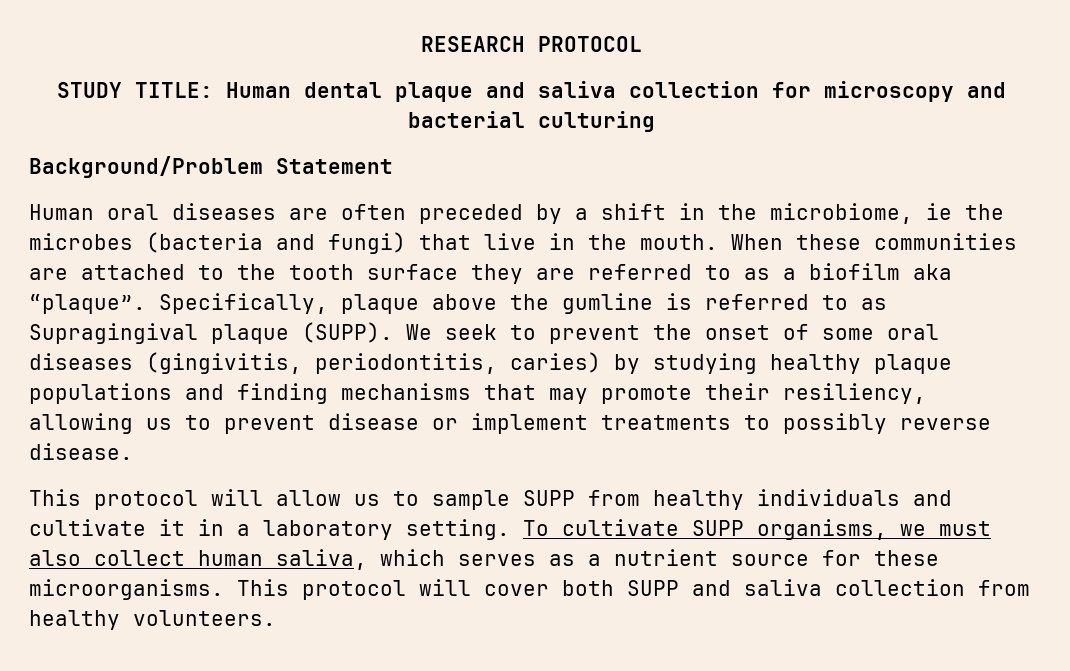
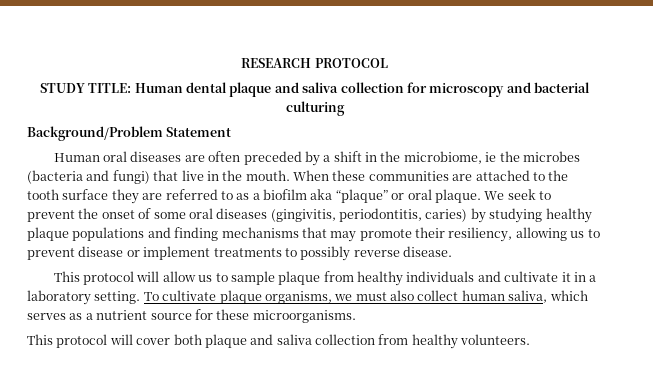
[29,293,887,314] [29,322,393,344] “plaque”. Specifically, plaque above the gumline is referred to as Supragingival plaque (SUPP). -> [335,189,481,203] “plaque” or oral plaque.
[523,490,575,506] SUPP -> [278,271,321,285] plaque
[692,520,744,536] SUPP -> [219,290,262,304] plaque
(224, 589) none -> (356, 316) //
[627,580,679,596] SUPP -> [204,334,247,348] plaque

